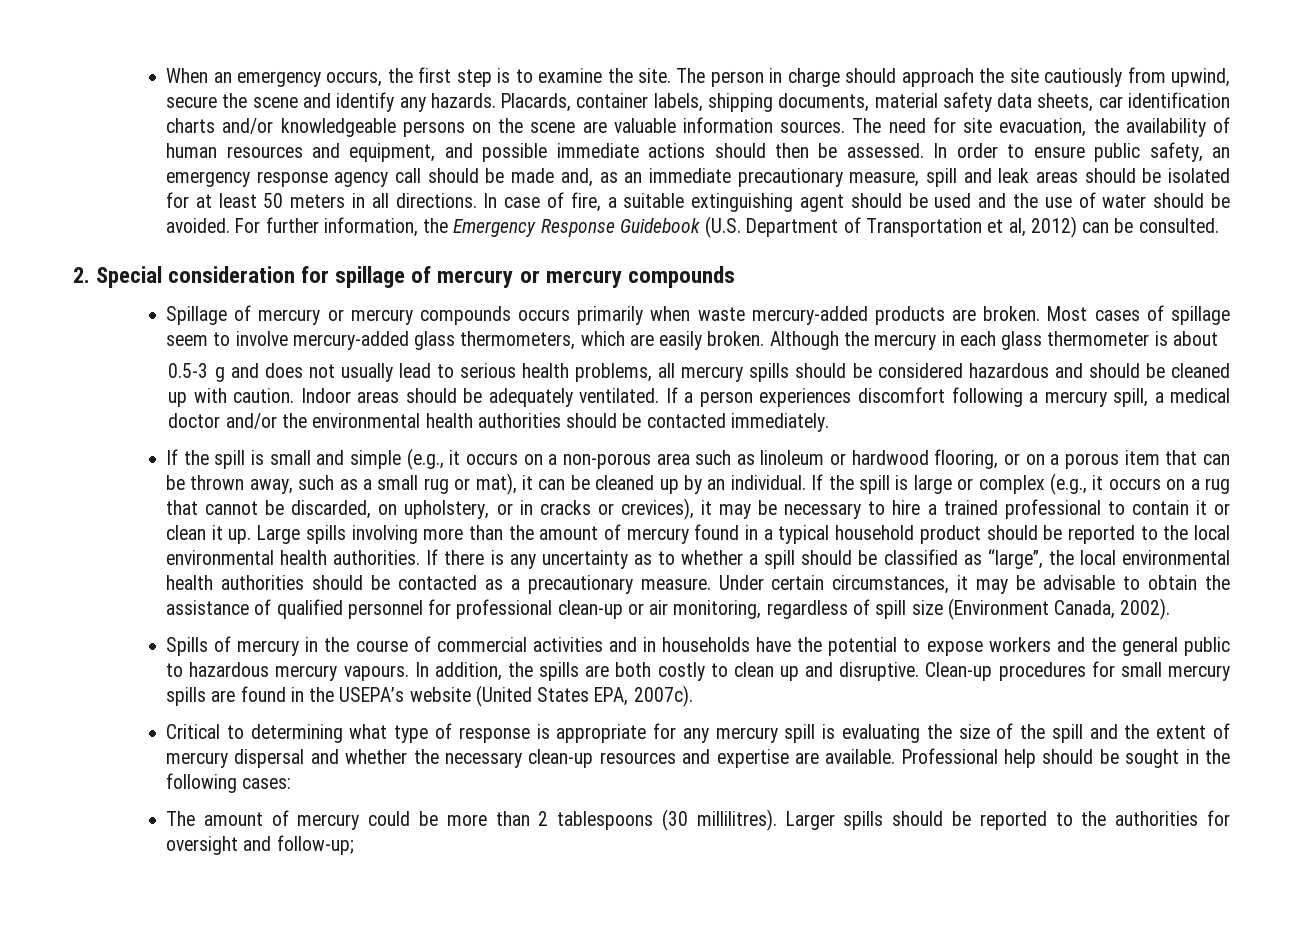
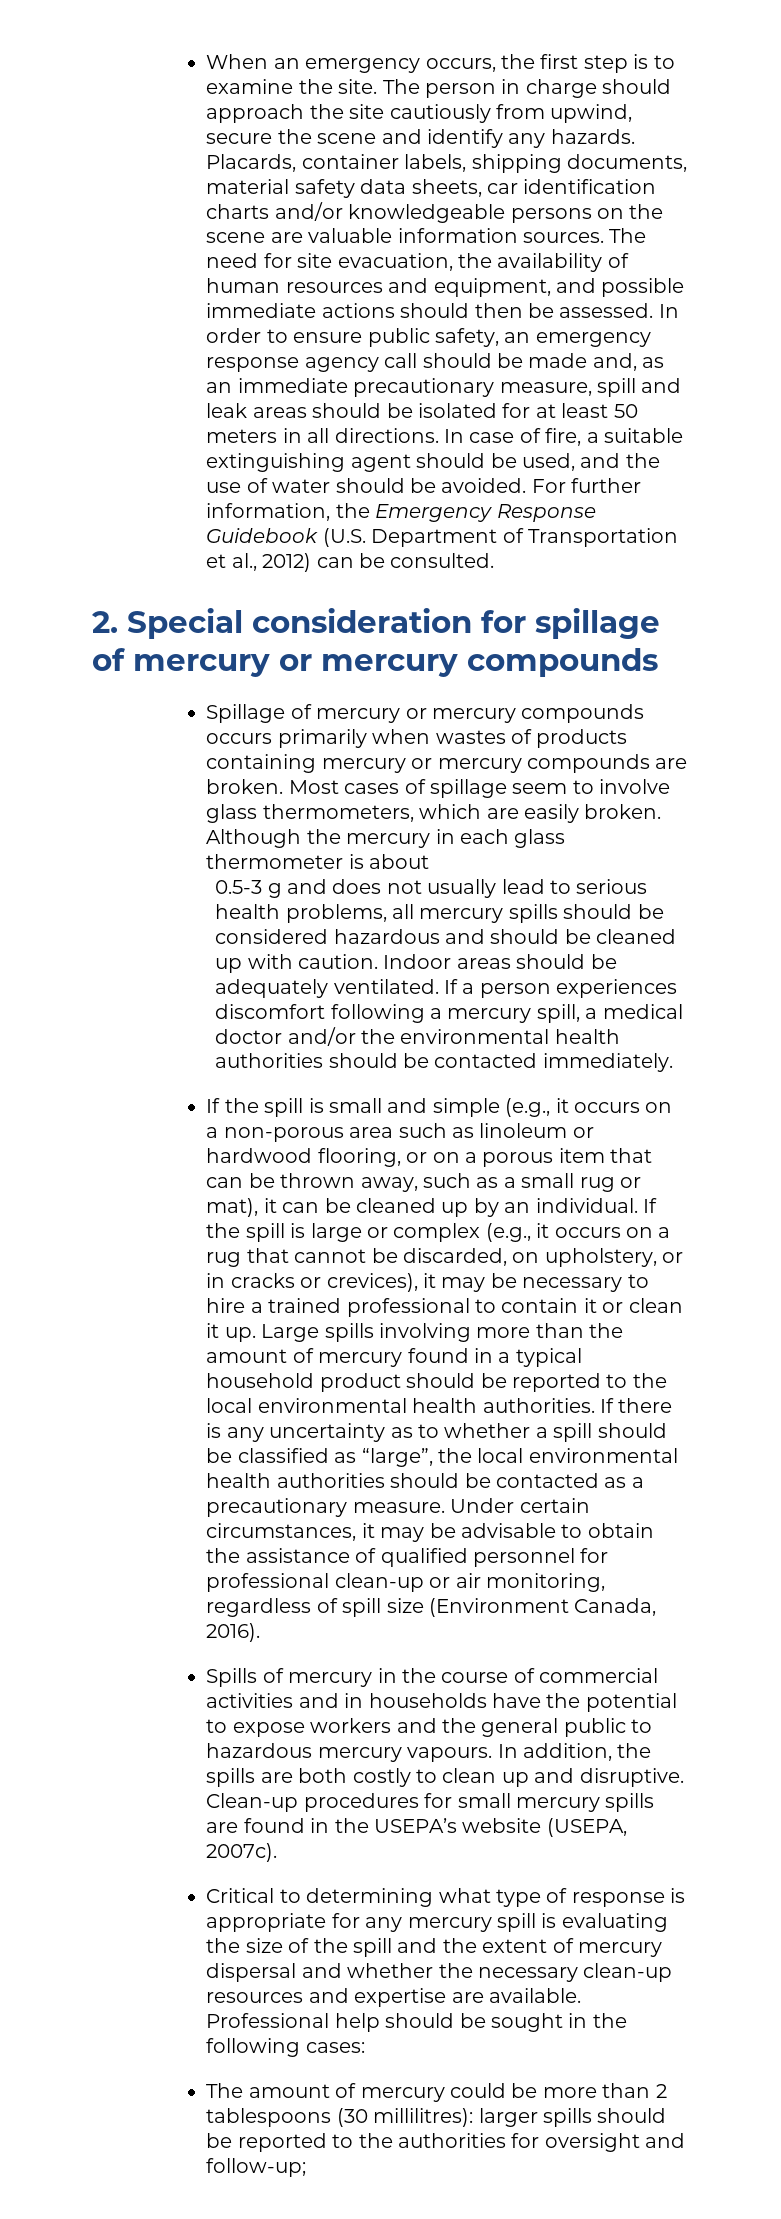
[934,193,972,208] used -> [522,453,576,471] used,
[1008,218,1026,237] al, -> [231,553,257,571] al.,
[697,306,945,325] waste mercury-added products -> [435,729,628,748] [206,754,651,773] wastes of products containing mercury or mercury compounds
[292,331,409,350] mercury-added -> (671, 786) none
[1120,598,1171,620] 2002). -> [206,1623,261,1642] 2016).
[475,685,629,707] (United States EPA, -> [546,1818,627,1837] (USEPA,
[696,809,835,831] millilitres). Larger -> [373,2108,538,2127] millilitres): larger

